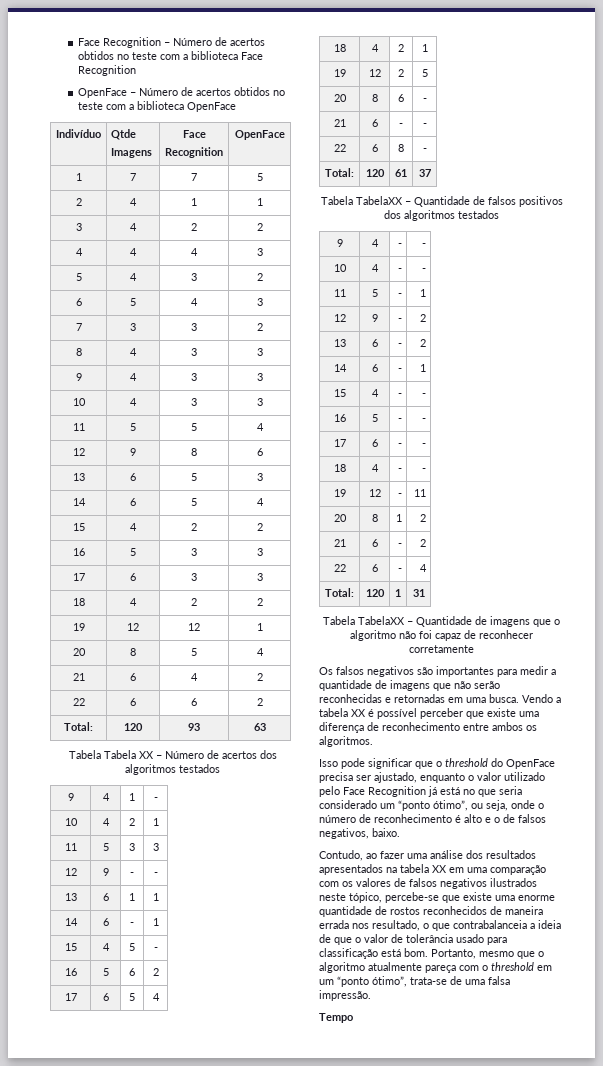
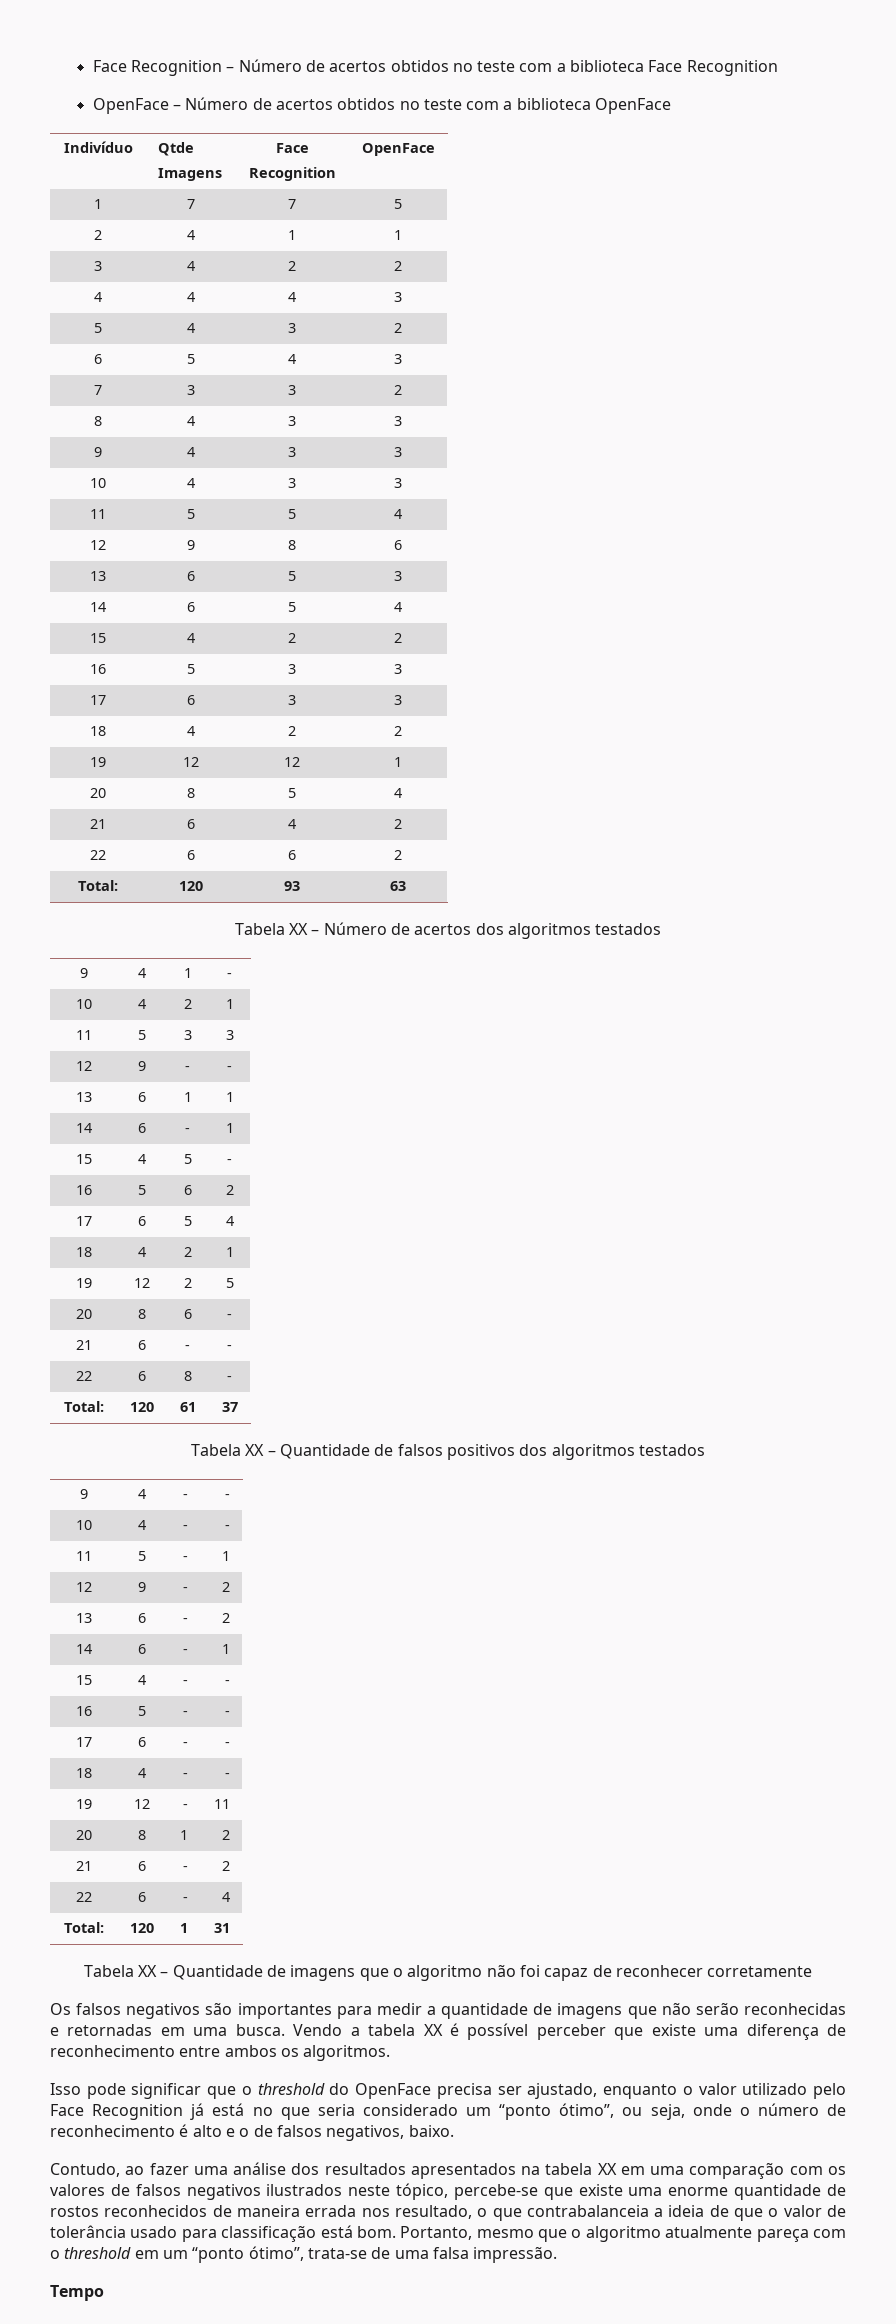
[103,750,136,759] Tabela -> (285, 929) none
[355,196,403,205] TabelaXX -> [245,1444,265,1456] XX
[358,616,405,625] TabelaXX -> [138,1965,158,1977] XX

